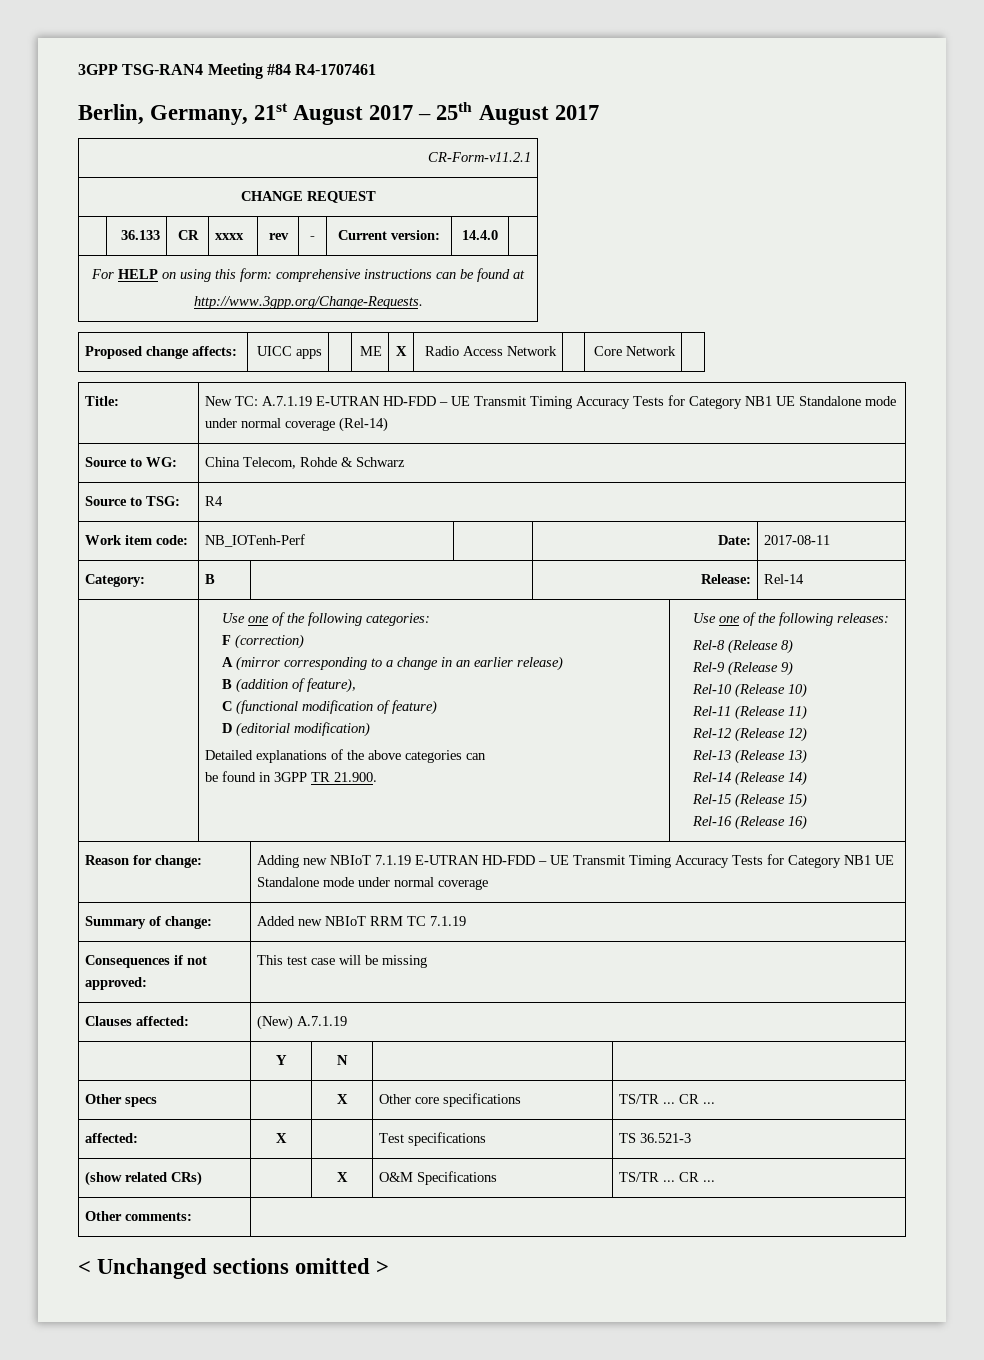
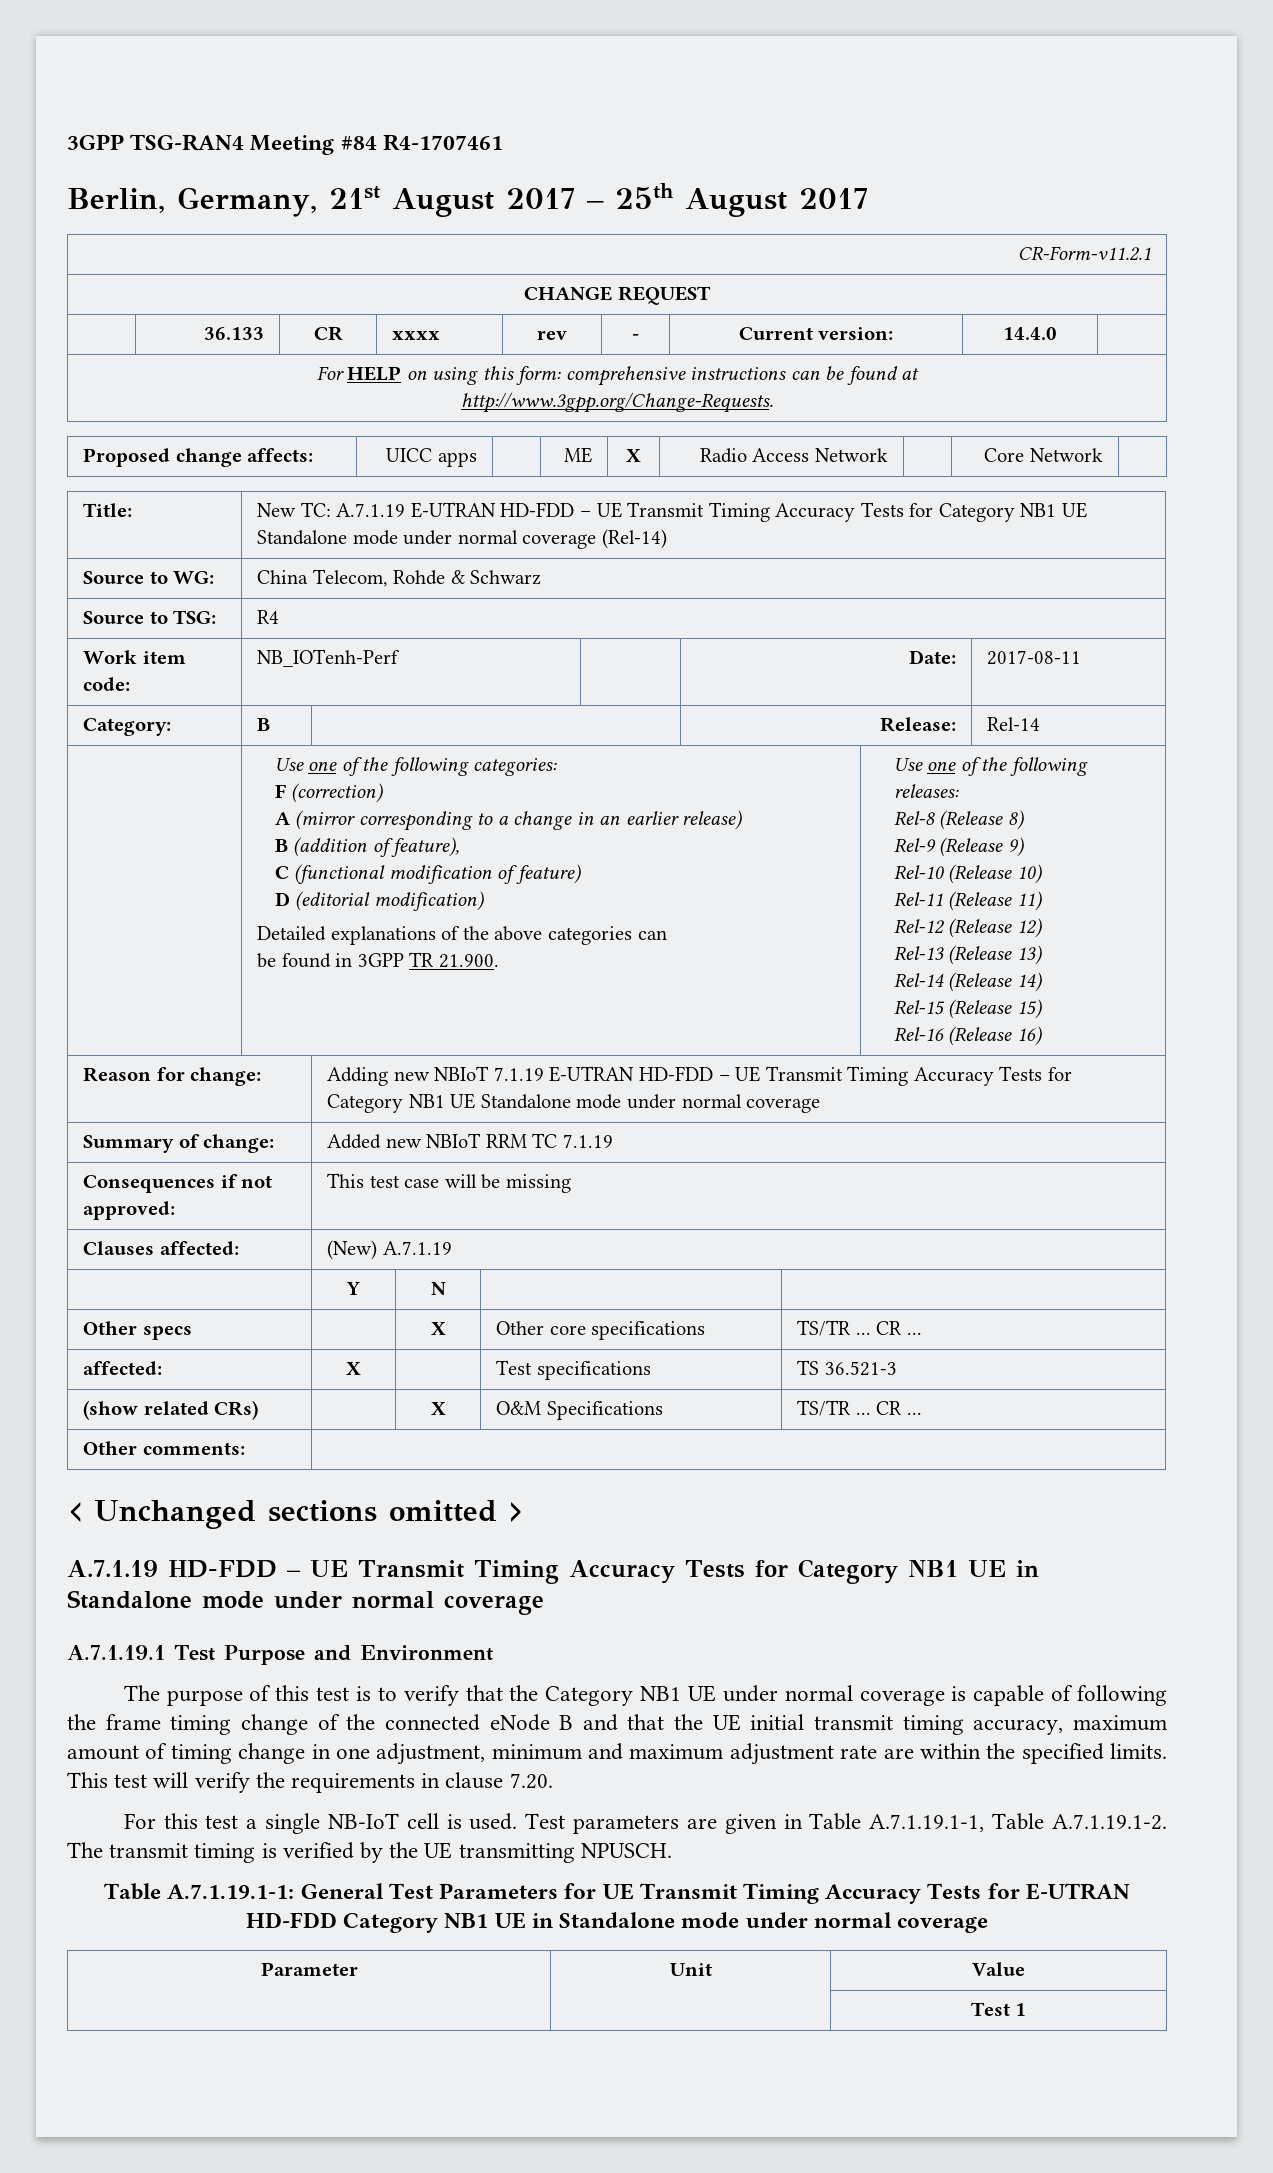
(390, 1267) none -> [67,1559,1039,1584] [67,1590,544,1615] [67,1645,493,1665] [123,1685,1167,1706] [67,1714,1167,1735] [67,1743,1167,1765] [67,1772,553,1793] [123,1813,1168,1834] [67,1842,672,1863] [104,1883,1130,1904] [246,1912,988,1933] [260,1962,358,1976] [669,1963,712,1976] [972,1962,1025,1976] [970,2002,1027,2016] // A.7.1.19 HD-FDD – UE Transmit Timing Accuracy Tests for Category NB1 UE in Standalone mode under normal coverage // A.7.1.19.1 Test Purpose and Environment // The purpose of this test is to verify that the Category NB1 UE under normal coverage is capable of following the frame timing change of the connected eNode B and that the UE initial transmit timing accuracy, maximum amount of timing change in one adjustment, minimum and maximum adjustment rate are within the specified limits. This test will verify the requirements in clause 7.20. // For this test a single NB-IoT cell is used. Test parameters are given in Table A.7.1.19.1-1, Table A.7.1.19.1-2. The transmit timing is verified by the UE transmitting NPUSCH. // Table A.7.1.19.1-1: General Test Parameters for UE Transmit Timing Accuracy Tests for E-UTRAN HD-FDD Category NB1 UE in Standalone mode under normal coverage // Parameter | Unit | Value // | | Test 1

